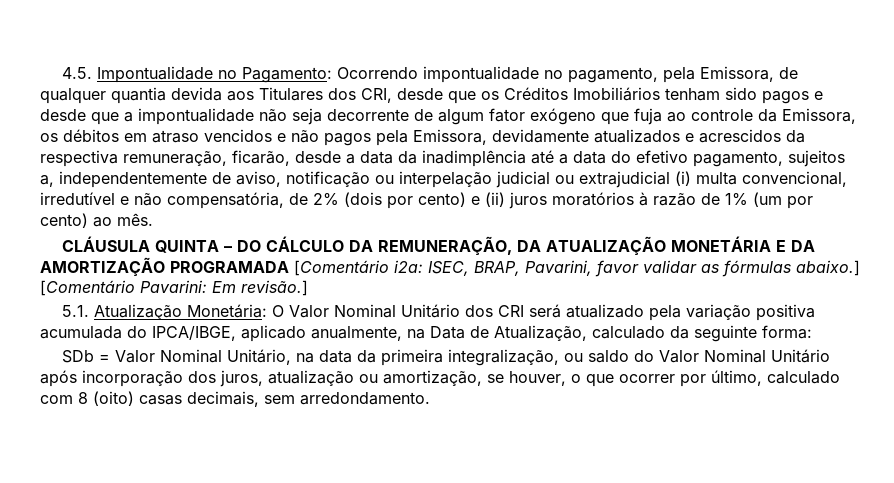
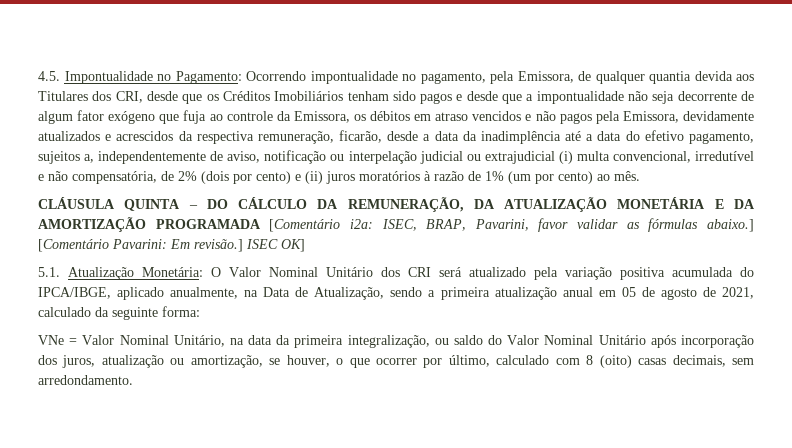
(308, 288) none -> [246,239,305,252] ISEC OK]
(587, 333) none -> [390,287,754,300] sendo a primeira atualização anual em 05 de agosto de 2021,
[61,350,94,363] SDb -> [38,335,64,345] VNe

